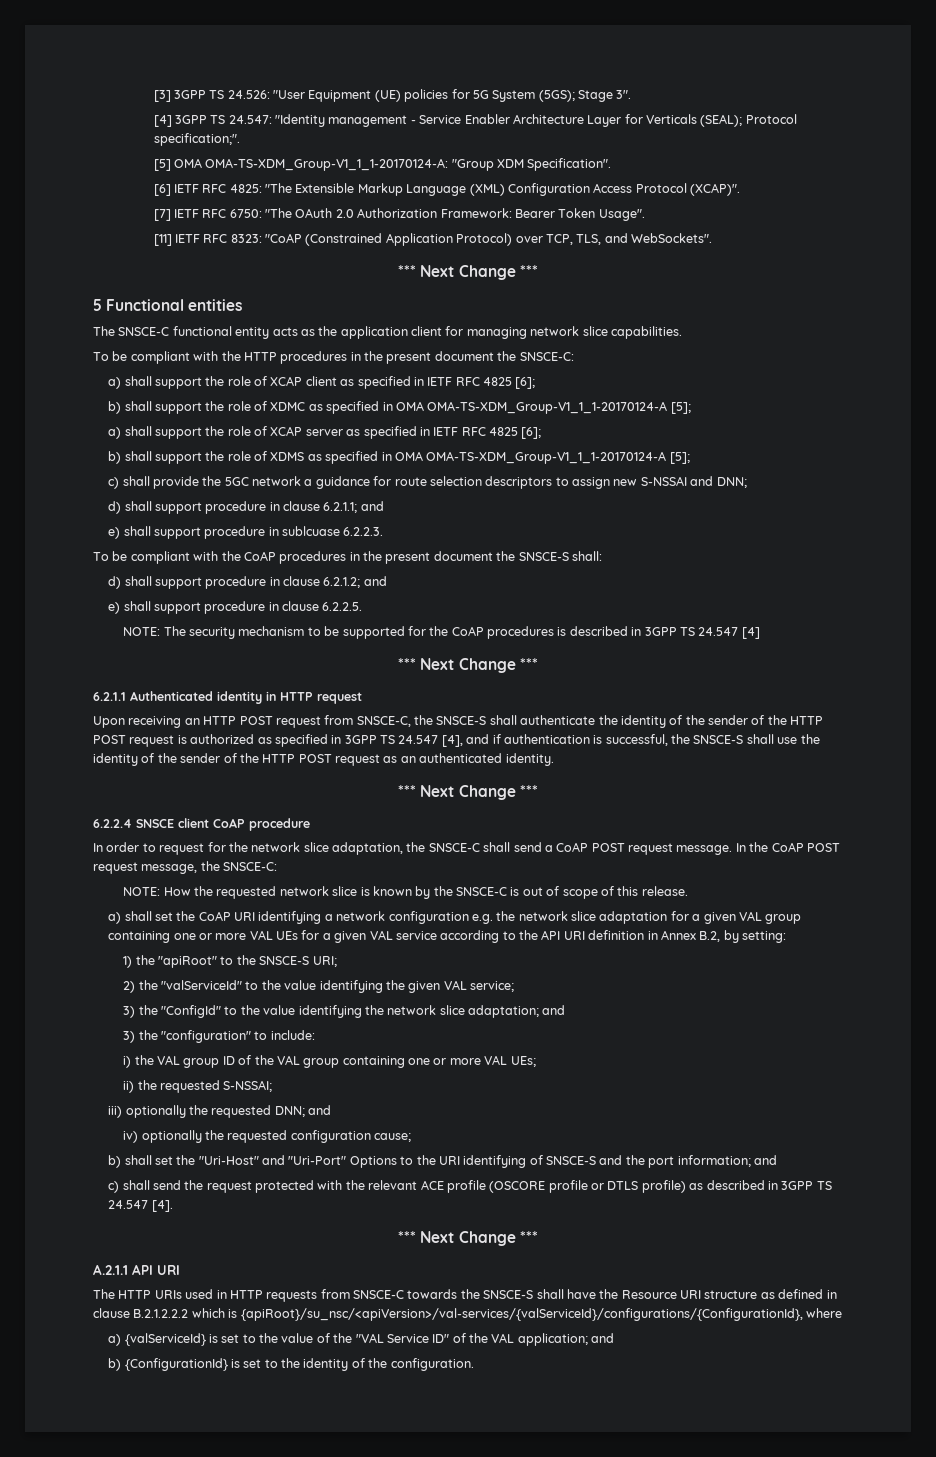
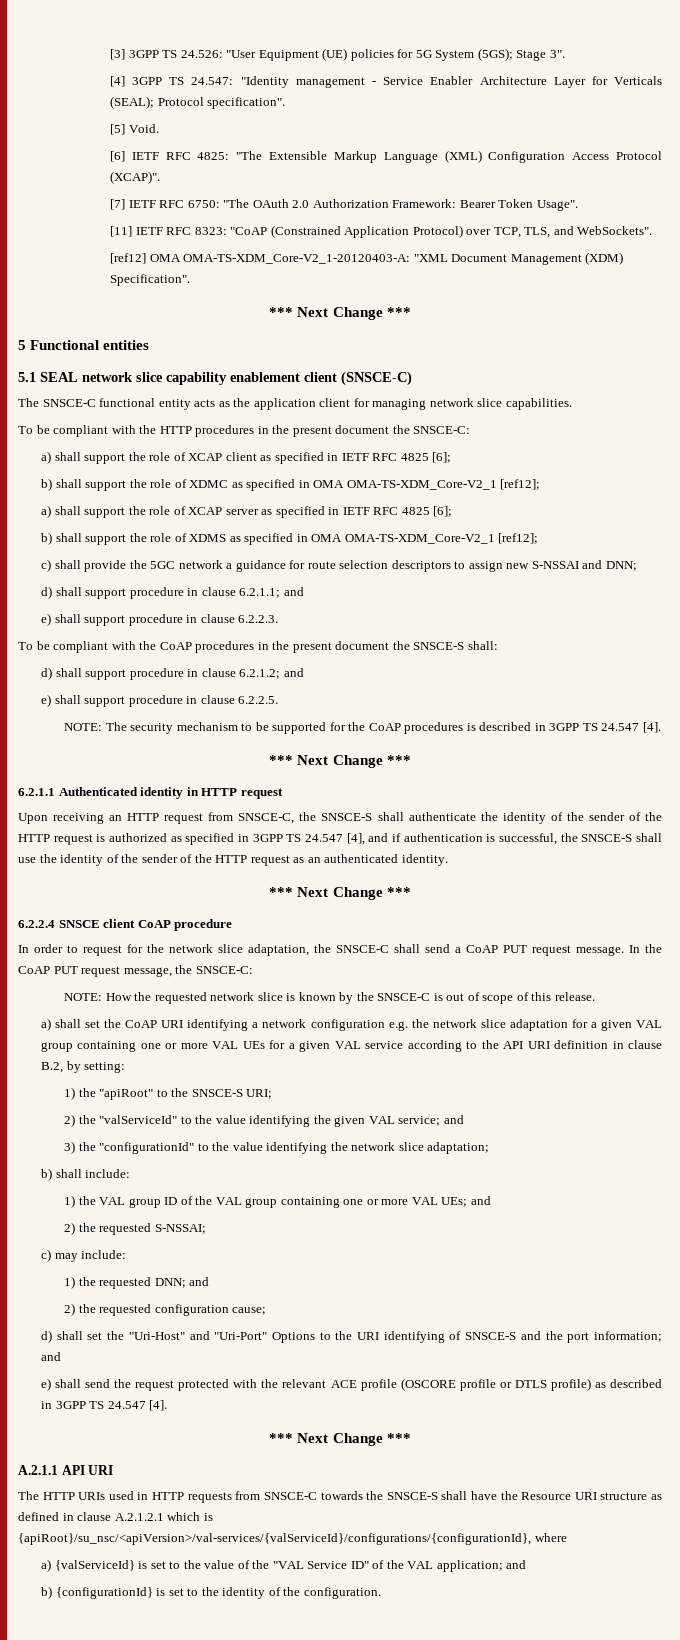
[153,133,240,146] specification;". -> [207,97,286,109] specification".
[173,158,612,171] OMA OMA-TS-XDM_Group-V1_1_1-20170124-A: "Group XDM Specification". -> [128,124,159,133] Void.
(712, 238) none -> [109,252,624,265] [109,274,190,286] // [ref12] OMA OMA-TS-XDM_Core-V2_1-20120403-A: "XML Document Management (XDM) Specification".
(243, 305) none -> [18,371,412,386] // 5.1 SEAL network slice capability enablement client (SNSCE-C)
[427,401,691,414] OMA-TS-XDM_Group-V1_1_1-20170124-A [5]; -> [346,479,541,490] OMA-TS-XDM_Core-V2_1 [ref12];
[426,451,690,464] OMA-TS-XDM_Group-V1_1_1-20170124-A [5]; -> [344,533,539,544] OMA-TS-XDM_Core-V2_1 [ref12];
[281,526,340,536] sublcuase -> [200,614,235,623] clause
[741,627,760,639] [4] -> [642,722,661,733] [4].
[239,716,273,725] POST -> (160, 817) none
[93,735,126,744] POST -> (50, 838) none
[298,754,332,763] POST -> (248, 859) none
[591,843,625,852] POST -> [503,945,527,953] PUT
[806,843,840,852] POST -> [53,966,78,974] PUT
[660,930,696,940] Annex -> [627,1040,662,1049] clause
[123,1005,221,1018] // 3) the "ConfigId" -> [443,1115,464,1124] [63,1141,195,1154] and // 3) the "configurationId"
[542,1005,566,1015] [123,1030,315,1043] [123,1056,132,1068] and // 3) the "configuration" to include: // i) -> [40,1168,131,1181] [63,1195,75,1208] // b) shall include: // 1)
[123,1081,135,1093] // ii) -> [470,1196,491,1205] [63,1222,75,1235] and // 2)
[108,1105,186,1118] iii) optionally -> [40,1249,127,1262] [63,1276,75,1289] c) may include: // 1)
[123,1130,202,1143] iv) optionally -> [63,1303,75,1316] 2)
[108,1155,122,1168] b) -> [40,1330,52,1343] d)
[108,1181,120,1193] c) -> [40,1378,51,1391] e)
[133,1309,189,1318] B.2.1.2.2.2 -> [114,1513,164,1521] A.2.1.2.1
[240,1308,803,1321] {apiRoot}/su_nsc/<apiVersion>/val-services/{valServiceId}/configurations/{ConfigurationId}, -> [18,1533,531,1545] {apiRoot}/su_nsc/<apiVersion>/val-services/{valServiceId}/configurations/{configurationId},
[124,1358,228,1371] {ConfigurationId} -> [55,1587,153,1599] {configurationId}

